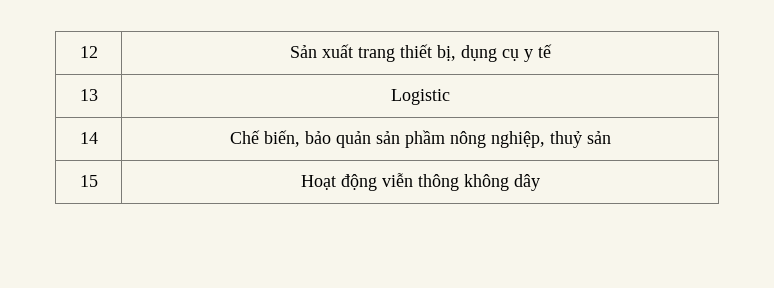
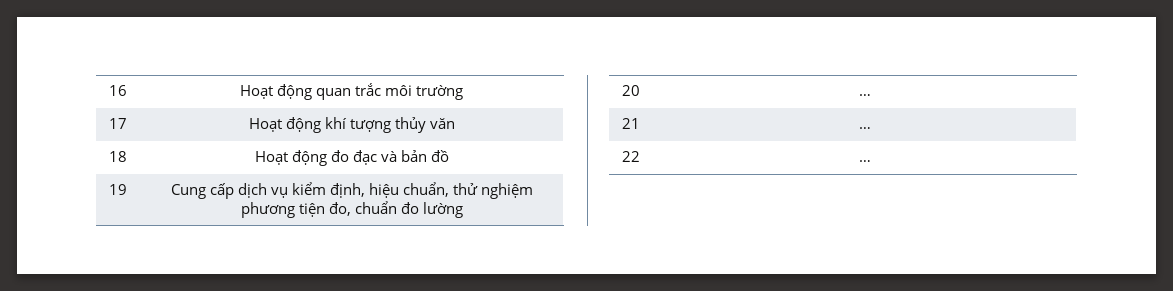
[79,46,98,58] [289,44,552,62] [79,89,98,101] [390,89,450,105] [79,132,98,144] [229,130,611,148] [79,175,98,187] [300,173,540,191] 12 | Sản xuất trang thiết bị, dụng cụ y tế // 13 | Logistic // 14 | Chế biến, bảo quản sản phầm nông nghiệp, thuỷ sản // 15 | Hoạt động viễn thông không dây -> [109,85,127,96] [240,83,463,100] [109,118,127,129] [248,117,455,133] [109,151,127,162] [254,150,449,166] [109,184,127,195] [170,182,533,199] [240,201,463,218] [622,85,640,96] [858,94,871,96] [622,118,640,129] [858,127,871,129] [622,151,640,162] [858,160,871,162] 16 | Hoạt động quan trắc môi trường // 17 | Hoạt động khí tượng thủy văn // 18 | Hoạt động đo đạc và bản đồ // 19 | Cung cấp dịch vụ kiểm định, hiệu chuẩn, thử nghiệm phương tiện đo, chuẩn đo lường // 20 | … // 21 | … // 22 | …

